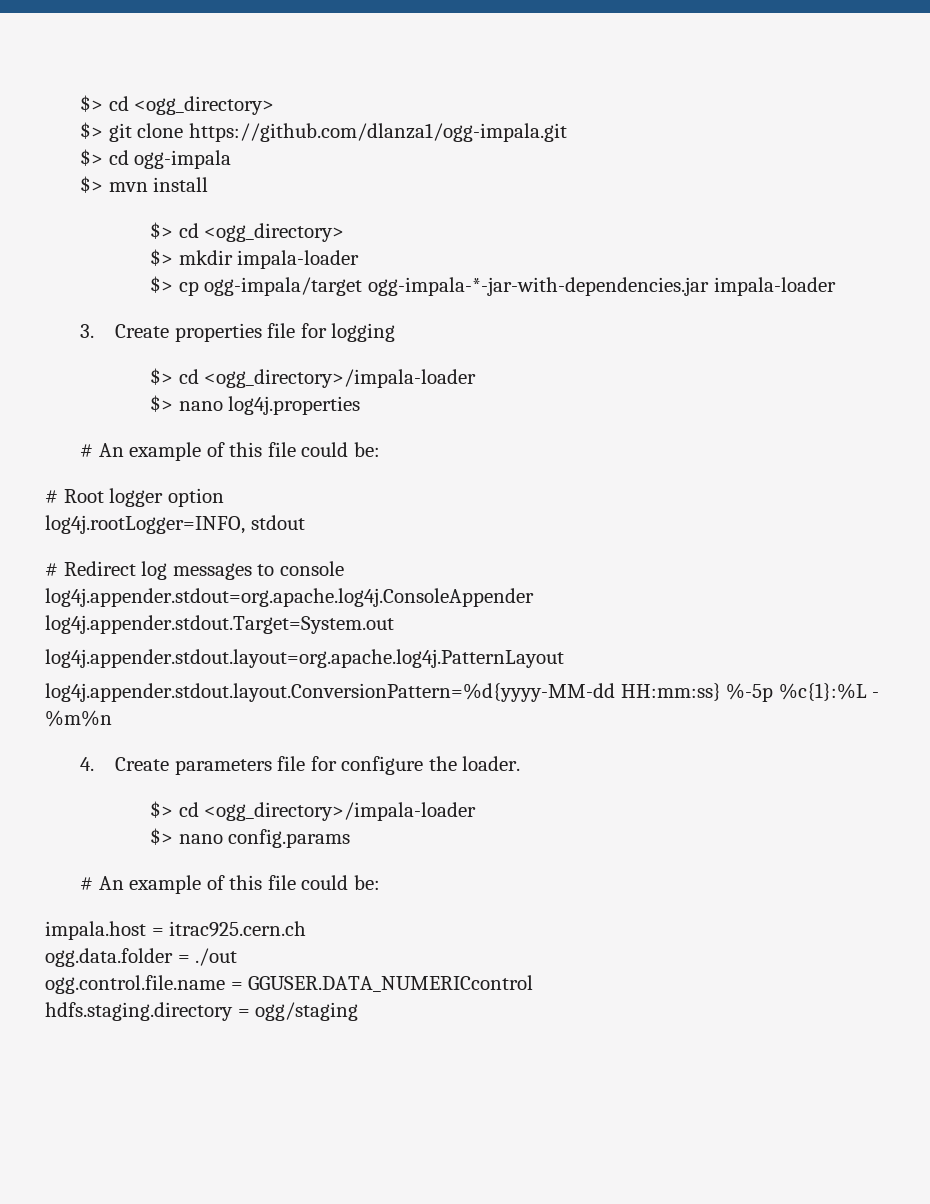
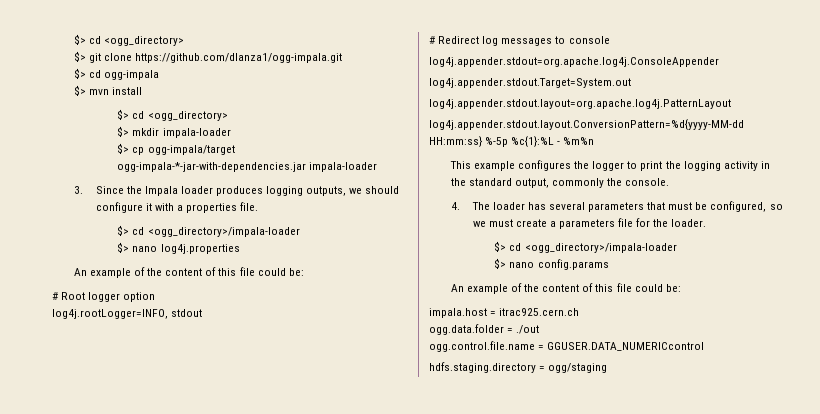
[115,323,396,342] Create properties file for logging -> [95,186,400,196] [95,202,259,213] Since the Impala loader produces logging outputs, we should configure it with a properties file.
[80,442,225,461] # An example of -> [73,267,217,278] An example of the content of
[80,757,170,771] 4. Create -> [449,160,770,171] [450,178,670,188] [450,201,783,212] [472,219,556,227] This example configures the logger to print the logging activity in the standard output, commonly the console. // 4. The loader has several parameters that must be configured, so we must create a
[341,756,424,775] configure -> (651, 222) none
[80,875,225,894] # An example of -> [450,283,594,294] An example of the content of

